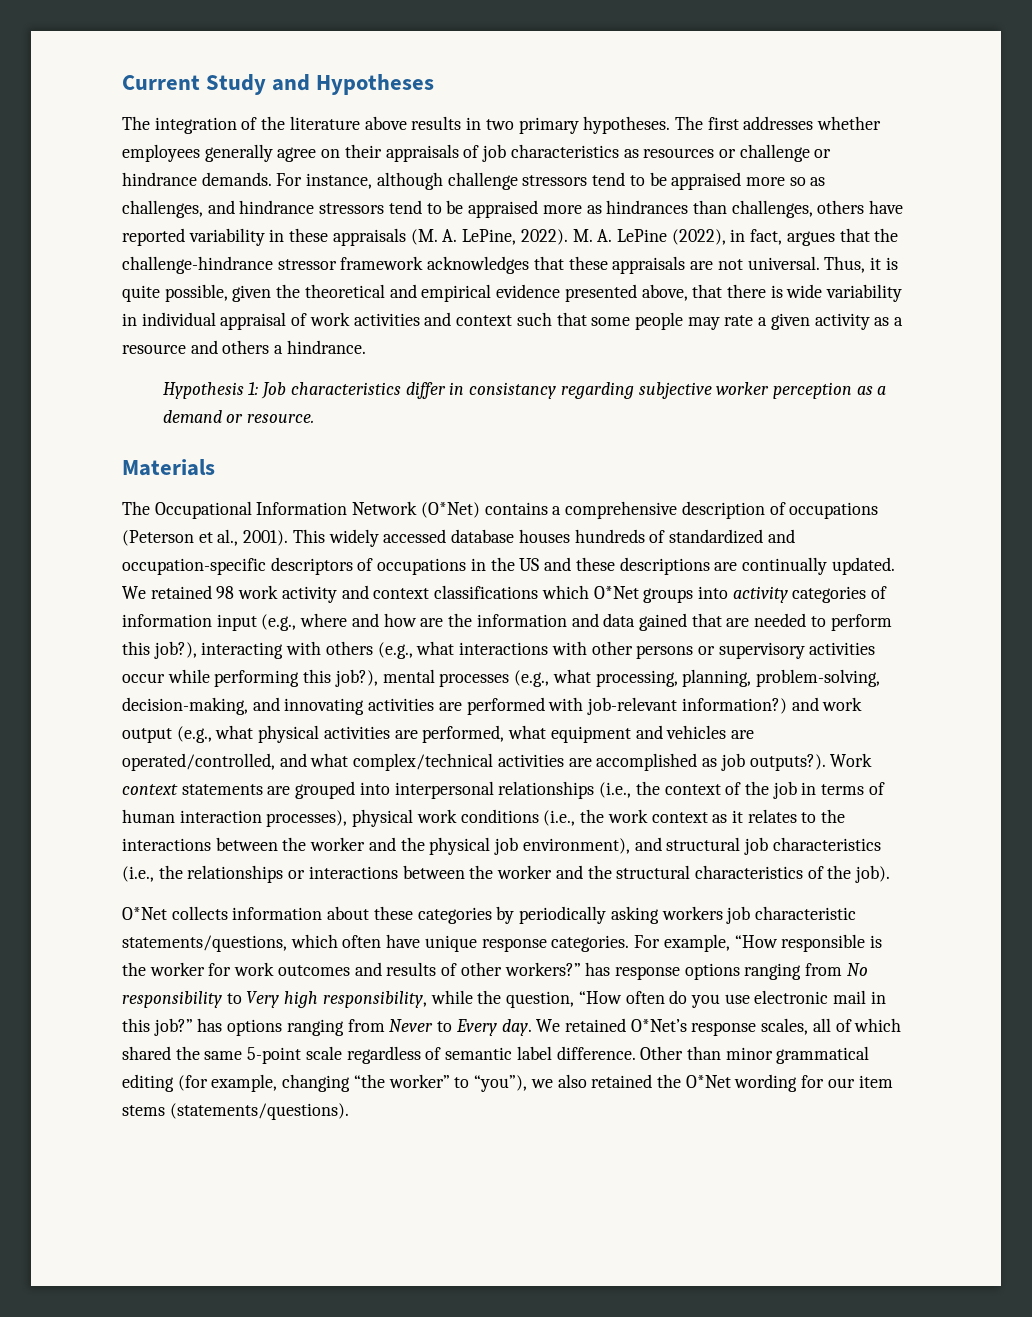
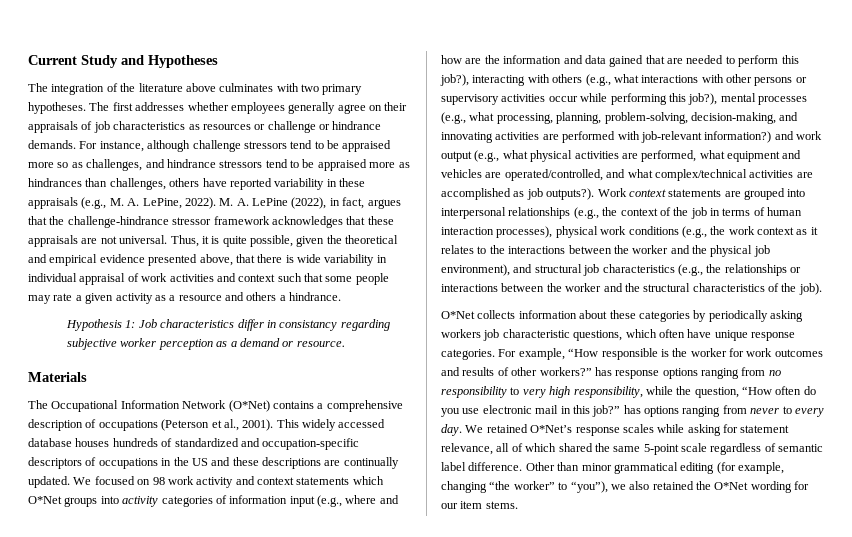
[411,116,482,130] results in -> [219,83,299,92] culminates with
[410,229,438,245] (M. -> [81,197,124,209] (e.g., M.
[150,585,212,599] retained -> [94,476,151,485] focused on
[434,585,539,599] classifications -> [296,477,350,485] statements
[599,782,632,798] (i.e., -> [573,207,599,219] (e.g.,
[543,810,576,826] (i.e., -> [681,226,707,238] (e.g.,
[122,866,154,882] (i.e., -> [677,264,703,276] (e.g.,
[122,935,287,952] statements/questions, -> [573,330,623,341] questions,
[846,963,868,976] No -> [768,370,781,376] no
[246,991,280,1008] Very -> [522,389,546,398] very
[389,1019,497,1036] Never to Every -> [750,406,824,417] never to every
[761,1018,809,1035] scales, -> [622,424,790,436] [441,443,493,455] scales while asking for statement relevance,
[122,1103,349,1120] stems (statements/questions). -> [485,501,518,509] stems.

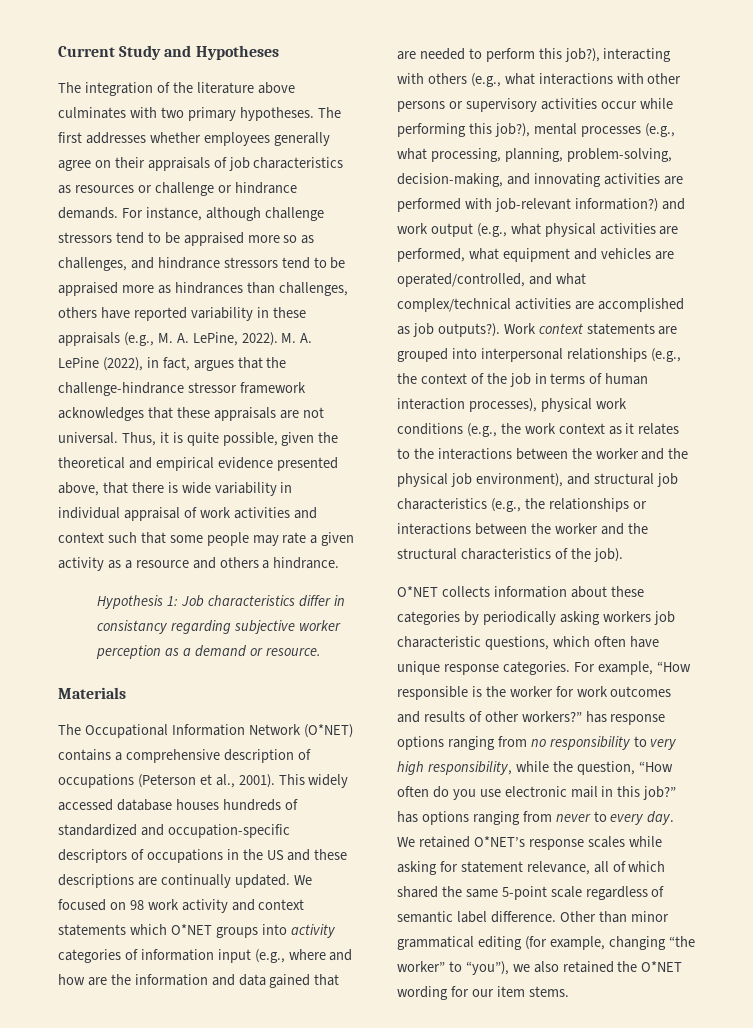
[228,400,270,412] (O*Net) -> [303,724,353,738] (O*NET)
[28,496,62,504] O*Net -> [170,924,212,935] O*NET
[441,311,475,319] O*Net -> [397,586,438,597] O*NET
[530,425,573,433] O*Net’s -> [473,836,525,847] O*NET’s
[714,482,749,490] O*Net -> [641,961,683,972] O*NET

